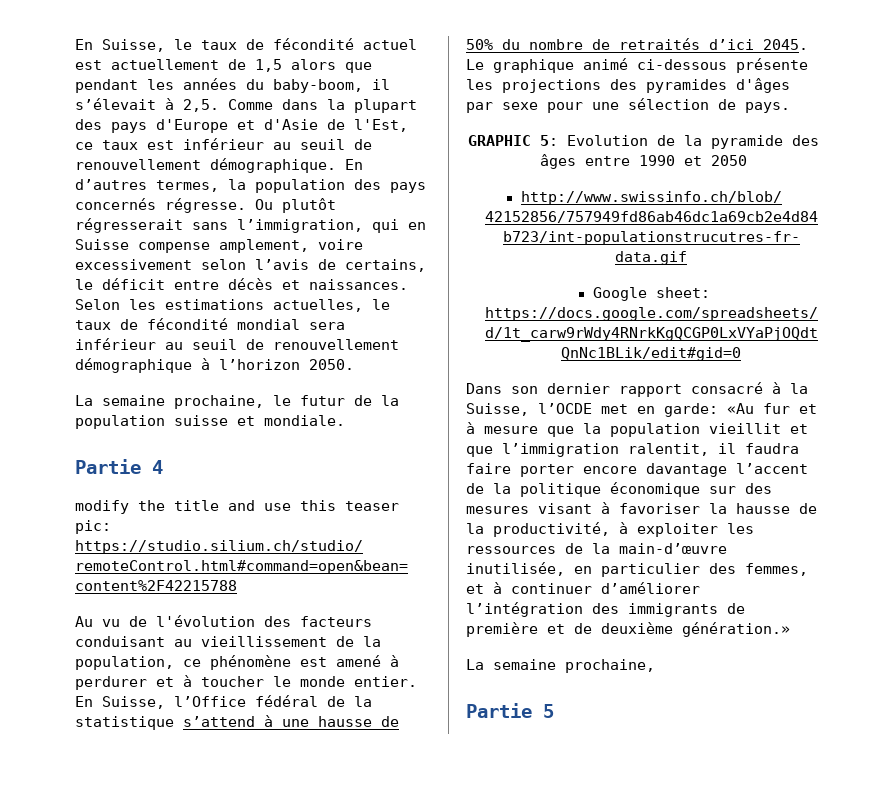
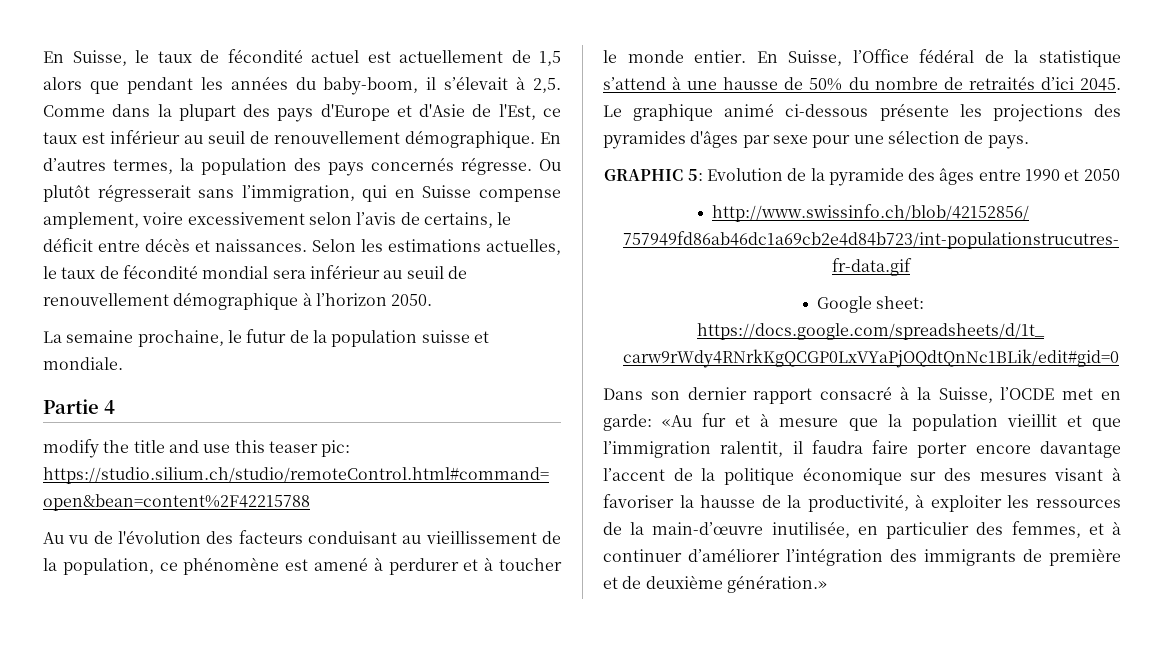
[466,659,655,673] [466,703,554,718] // La semaine prochaine, // Partie 5 -> (827, 584) none

